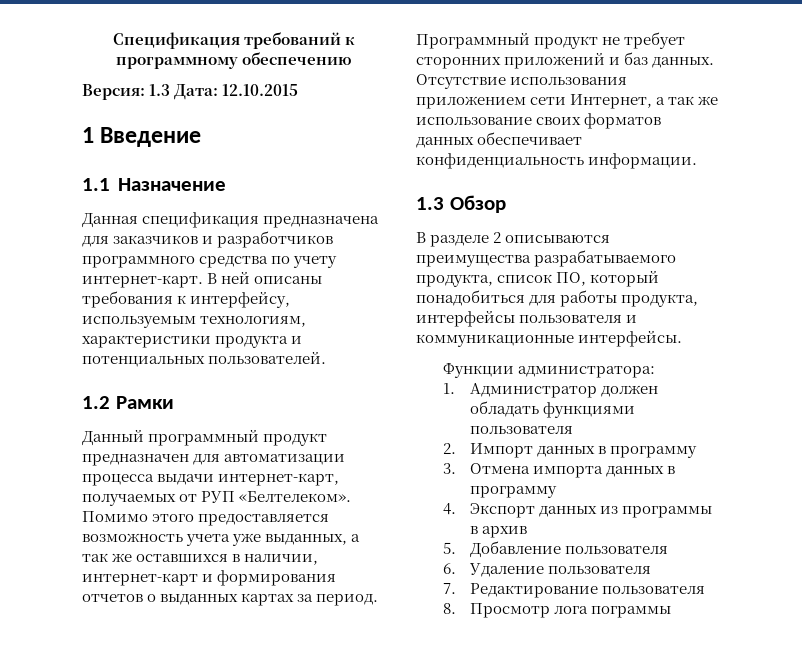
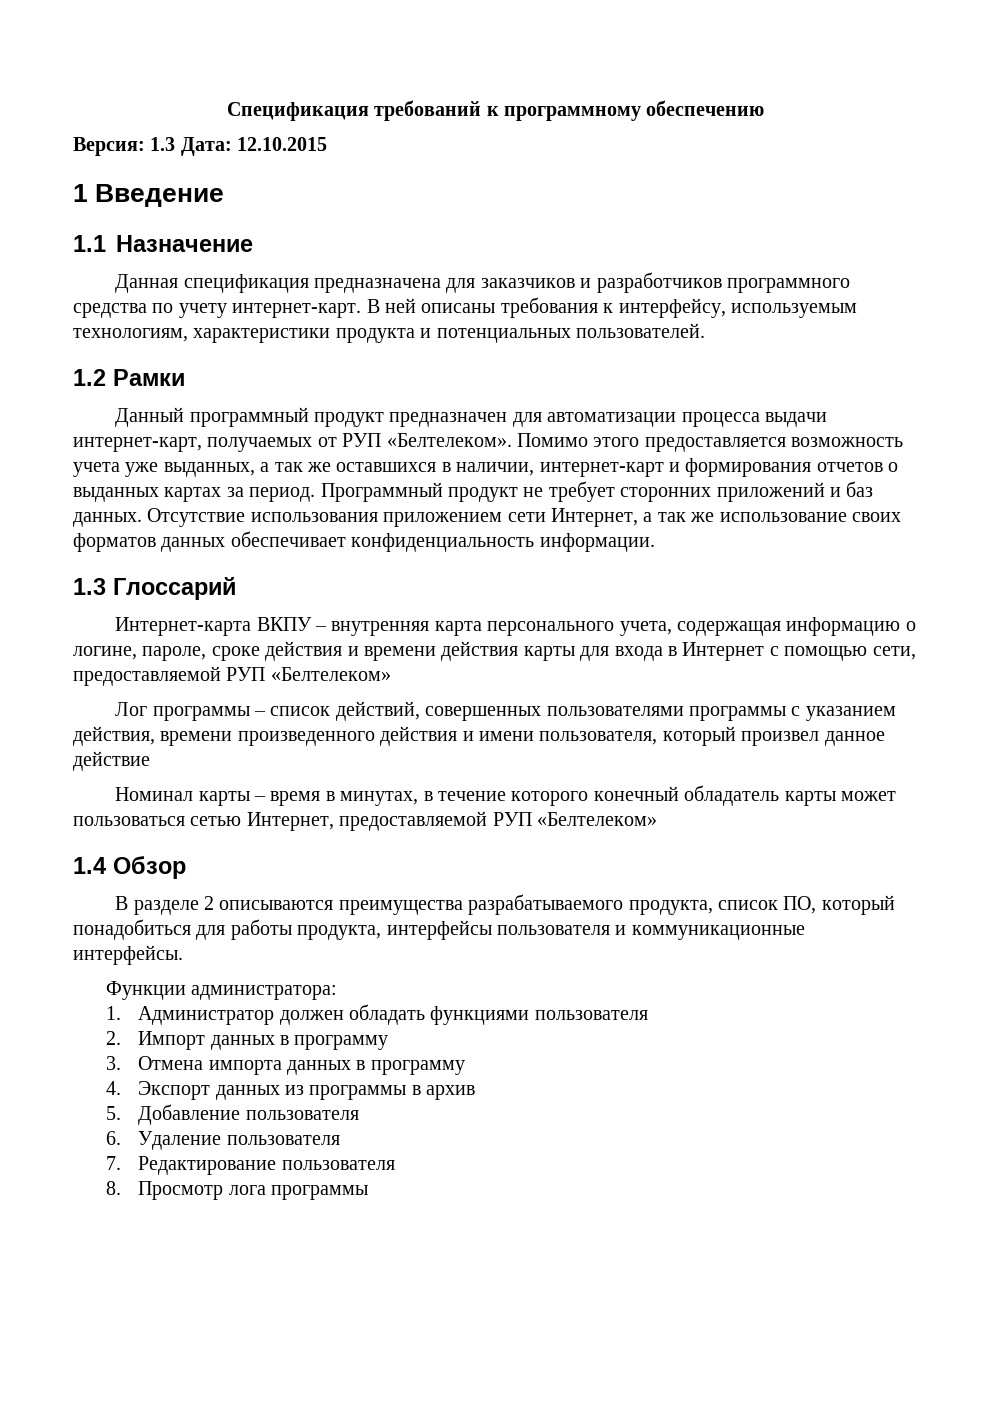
(444, 203) none -> [113,577,236,600] [115,617,916,636] [73,641,916,661] [73,666,391,686] [115,701,896,721] [73,726,885,746] [73,751,150,771] [115,785,897,806] [73,811,657,831] [73,857,106,874] Глоссарий // Интернет-карта ВКПУ – внутренняя карта персонального учета, содержащая информацию о логине, пароле, сроке действия и времени действия карты для входа в Интернет с помощью сети, предоставляемой РУП «Белтелеком» // Лог программы – список действий, совершенных пользователями программы с указанием действия, времени произведенного действия и имени пользователя, который произвел данное действие // Номинал карты – время в минутах, в течение которого конечный обладатель карты может пользоваться сетью Интернет, предоставляемой РУП «Белтелеком» // 1.4
[590,606,671,618] пограммы -> [271,1185,369,1200] программы

